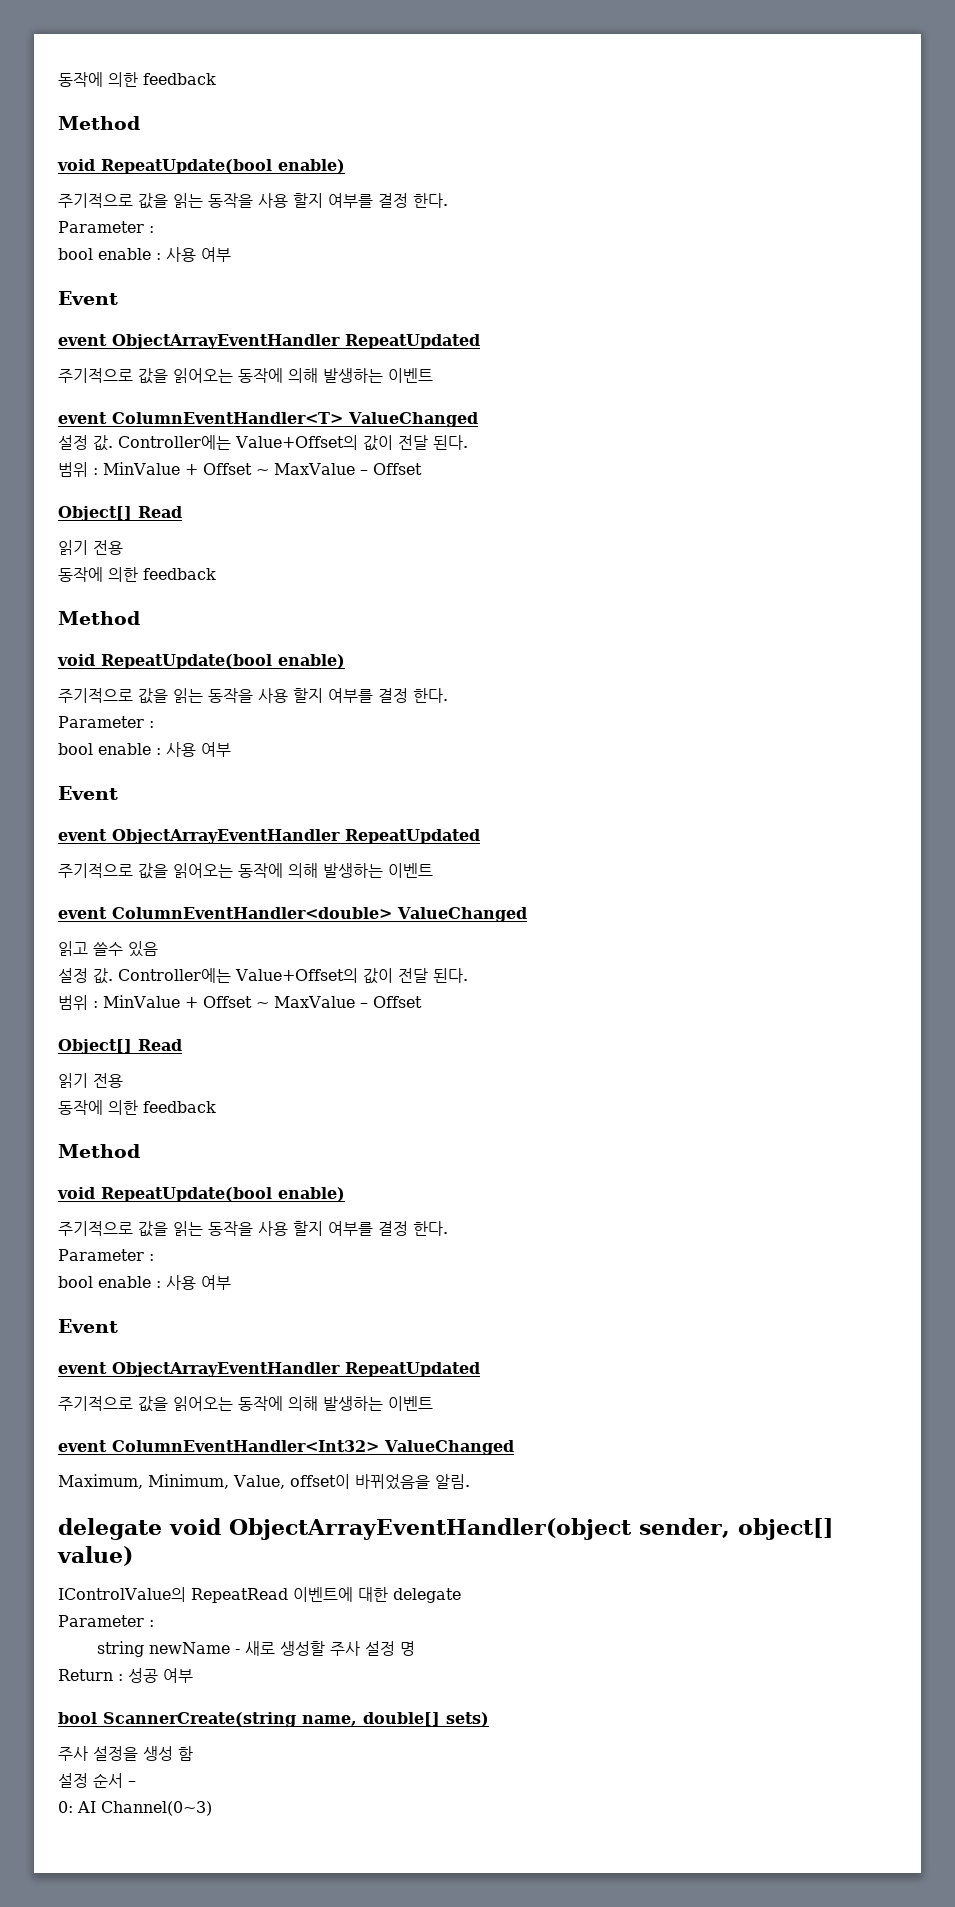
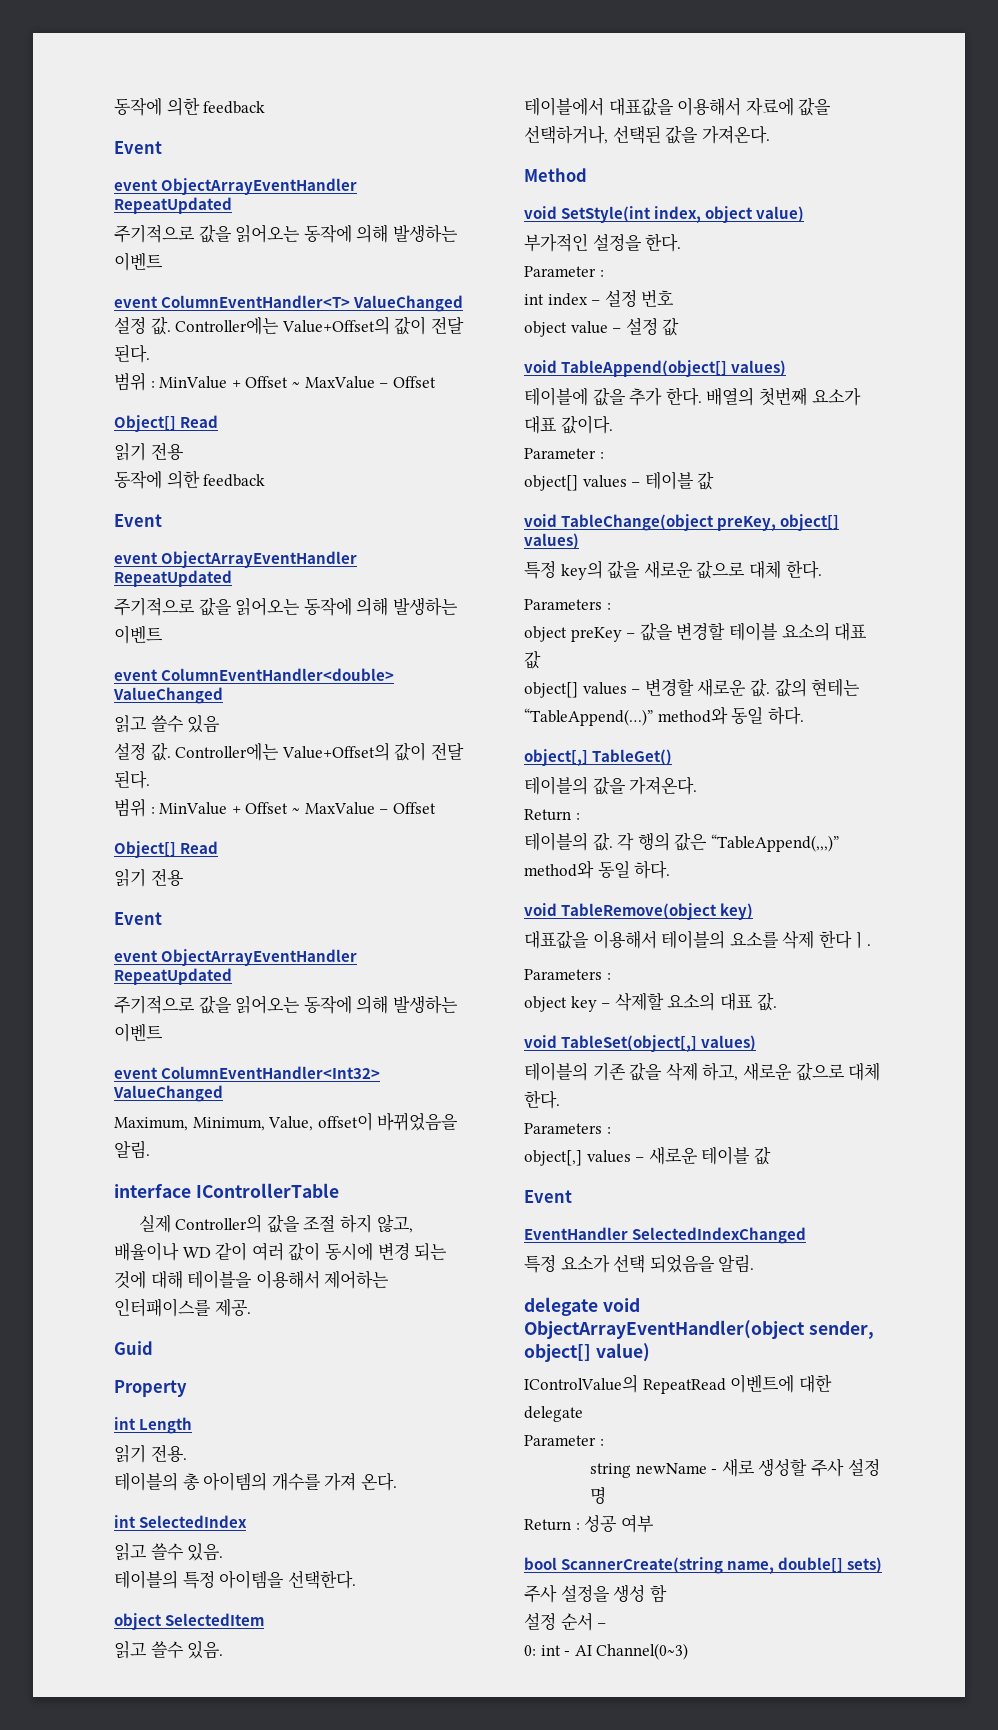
[58,72,216,87] [58,116,140,130] [57,159,345,174] [58,193,448,209] [58,221,154,233] [58,247,231,262] 동작에 의한 feedback // Method // void RepeatUpdate(bool enable) // 주기적으로 값을 읽는 동작을 사용 할지 여부를 결정 한다. // Parameter : // bool enable : 사용 여부 -> [114,97,266,116] 동작에 의한 feedback
[58,611,140,625] [57,654,345,669] [58,688,448,704] [58,716,154,728] [58,742,231,757] // Method // void RepeatUpdate(bool enable) // 주기적으로 값을 읽는 동작을 사용 할지 여부를 결정 한다. // Parameter : // bool enable : 사용 여부 -> (266, 480) none
[58,1100,216,1115] [58,1144,140,1158] [57,1187,345,1202] [58,1221,448,1237] [58,1249,154,1261] [58,1275,231,1290] // 동작에 의한 feedback // Method // void RepeatUpdate(bool enable) // 주기적으로 값을 읽는 동작을 사용 할지 여부를 결정 한다. // Parameter : // bool enable : 사용 여부 -> (184, 877) none
(470, 1481) none -> [114,1183,339,1198] [138,1214,413,1233] [114,1242,448,1261] [114,1270,390,1289] [114,1298,251,1317] [114,1341,153,1355] [114,1380,187,1397] [114,1417,193,1434] [114,1444,187,1463] [114,1472,397,1491] [114,1515,248,1528] [114,1543,224,1561] [114,1570,356,1589] [114,1613,265,1630] [114,1641,224,1659] [524,97,832,116] [524,125,770,144] [524,168,587,182] [524,206,805,223] [524,233,682,252] [524,266,604,277] [524,289,675,307] [524,317,680,337] [524,360,787,377] [524,387,861,406] [524,415,613,434] [524,448,604,459] [524,471,715,491] [524,514,840,531] [524,533,579,549] [524,560,822,580] [524,599,611,610] [524,622,868,642] [524,650,541,669] [524,678,861,698] [524,706,804,726] [524,749,673,766] [524,776,698,795] [524,809,580,821] [524,832,839,852] [524,860,671,879] [524,903,754,920] [524,930,871,949] [524,969,611,980] [524,992,777,1012] [524,1035,757,1052] [524,1062,881,1081] [524,1090,560,1109] [524,1123,611,1134] [524,1146,771,1166] [524,1190,572,1203] [524,1227,807,1244] [524,1254,755,1273] // interface IControllerTable // 실제 Controller의 값을 조절 하지 않고, 배율이나 WD 같이 여러 값이 동시에 변경 되는 것에 대해 테이블을 이용해서 제어하는 인터패이스를 제공. // Guid // Property // int Length // 읽기 전용. // 테이블의 총 아이템의 개수를 가져 온다. // int SelectedIndex // 읽고 쓸수 있음. // 테이블의 특정 아이템을 선택한다. // object SelectedItem // 읽고 쓸수 있음. // 테이블에서 대표값을 이용해서 자료에 값을 선택하거나, 선택된 값을 가져온다. // Method // void SetStyle(int index, object value) // 부가적인 설정을 한다. // Parameter : // int index – 설정 번호 // object value – 설정 값 // void TableAppend(object[] values) // 테이블에 값을 추가 한다. 배열의 첫번째 요소가 대표 값이다. // Parameter : // object[] values – 테이블 값 // void TableChange(object preKey, object[] values) // 특정 key의 값을 새로운 값으로 대체 한다. // Parameters : // object preKey – 값을 변경할 테이블 요소의 대표 값 // object[] values – 변경할 새로운 값. 값의 현테는 “TableAppend(…)” method와 동일 하다. // object[,] TableGet() // 테이블의 값을 가져온다. // Return : // 테이블의 값. 각 행의 값은 “TableAppend(,,,)” method와 동일 하다. // void TableRemove(object key) // 대표값을 이용해서 테이블의 요소를 삭제 한다ㅣ. // Parameters : // object key – 삭제할 요소의 대표 값. // void TableSet(object[,] values) // 테이블의 기존 값을 삭제 하고, 새로운 값으로 대체 한다. // Parameters : // object[,] values – 새로운 테이블 값 // Event // EventHandler SelectedIndexChanged // 특정 요소가 선택 되었음을 알림.
(73, 1807) none -> [540,1645,571,1656] int -

